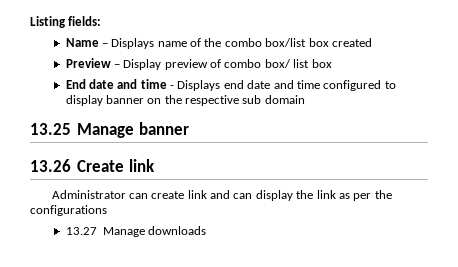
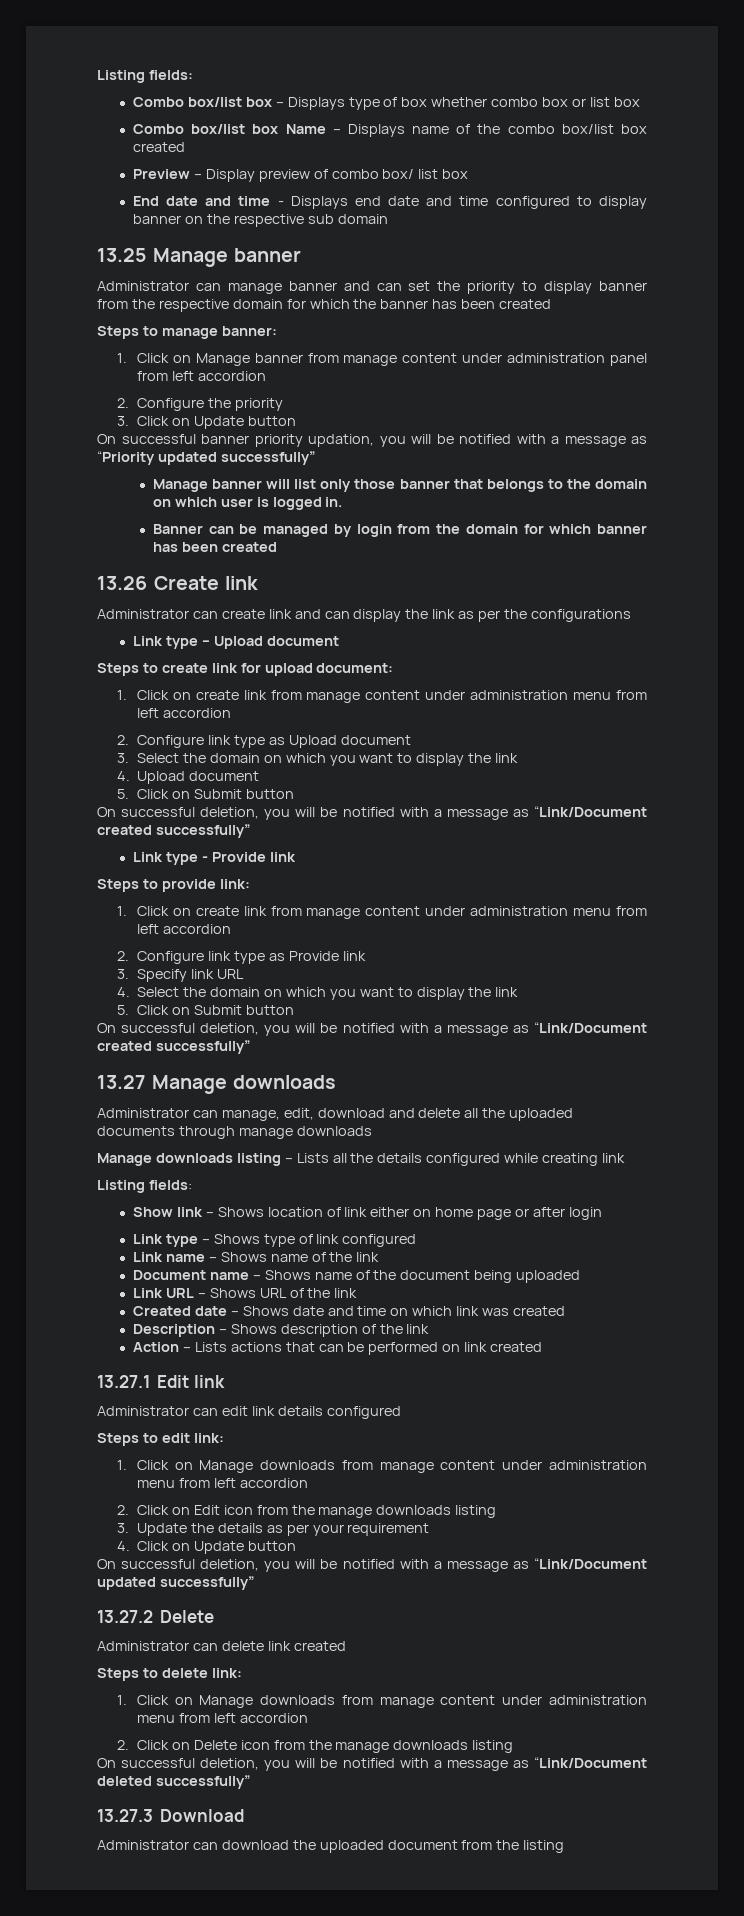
[30,16,102,28] Listing fields: // -> [97,70,193,83] [132,97,640,110] [132,124,279,134] Listing fields: // Combo box/list box – Displays type of box whether combo box or list box // Combo box/list box
(189, 128) none -> [97,281,648,294] [97,299,552,312] [97,326,277,339] [116,353,647,366] [136,371,266,381] [116,398,283,411] [116,416,296,429] [97,434,647,447] [97,451,316,465] [152,479,647,492] [152,497,343,510] [152,524,647,537] [152,542,277,552] // Administrator can manage banner and can set the priority to display banner from the respective domain for which the banner has been created // Steps to manage banner: // 1. Click on Manage banner from manage content under administration panel from left accordion // 2. Configure the priority // 3. Click on Update button // On successful banner priority updation, you will be notified with a message as “Priority updated successfully” // Manage banner will list only those banner that belongs to the domain on which user is logged in. // Banner can be managed by login from the domain for which banner has been created
[65,226,207,237] 13.27 Manage downloads -> [132,636,339,649] [97,663,394,676] [116,690,647,703] [136,708,231,718] [116,735,411,748] [116,753,519,766] [116,771,260,784] [116,789,294,799] [97,806,647,820] [97,824,251,838] [132,852,296,865] [97,879,250,892] [116,906,647,919] [136,924,231,934] [116,951,366,964] [116,969,244,982] [116,987,519,1000] [116,1005,294,1015] [97,1022,647,1036] [97,1040,251,1054] [97,1075,336,1094] [97,1108,574,1121] [97,1126,372,1139] [97,1153,626,1166] [97,1180,192,1193] [132,1207,602,1220] [132,1234,417,1247] [132,1252,380,1262] [132,1270,581,1283] [132,1288,358,1298] [132,1306,565,1316] [132,1324,430,1337] [132,1342,543,1355] [97,1375,225,1388] [97,1406,401,1419] [97,1433,224,1446] [116,1460,647,1473] [136,1478,308,1488] [116,1505,497,1518] [116,1523,430,1536] [116,1541,296,1554] [97,1558,647,1572] [97,1576,255,1590] [97,1610,215,1623] [97,1641,346,1651] [97,1668,242,1681] [116,1695,647,1708] [136,1713,308,1723] [116,1740,514,1753] [97,1757,647,1771] [97,1775,251,1789] [97,1809,245,1822] [97,1840,565,1853] Link type – Upload document // Steps to create link for upload document: // 1. Click on create link from manage content under administration menu from left accordion // 2. Configure link type as Upload document // 3. Select the domain on which you want to display the link // 4. Upload document // 5. Click on Submit button // On successful deletion, you will be notified with a message as “Link/Document created successfully” // Link type - Provide link // Steps to provide link: // 1. Click on create link from manage content under administration menu from left accordion // 2. Configure link type as Provide link // 3. Specify link URL // 4. Select the domain on which you want to display the link // 5. Click on Submit button // On successful deletion, you will be notified with a message as “Link/Document created successfully” // 13.27 Manage downloads // Administrator can manage, edit, download and delete all the uploaded documents through manage downloads // Manage downloads listing – Lists all the details configured while creating link // Listing fields: // Show link – Shows location of link either on home page or after login // Link type – Shows type of link configured // Link name – Shows name of the link // Document name – Shows name of the document being uploaded // Link URL – Shows URL of the link // Created date – Shows date and time on which link was created // Description – Shows description of the link // Action – Lists actions that can be performed on link created // 13.27.1 Edit link // Administrator can edit link details configured // Steps to edit link: // 1. Click on Manage downloads from manage content under administration menu from left accordion // 2. Click on Edit icon from the manage downloads listing // 3. Update the details as per your requirement // 4. Click on Update button // On successful deletion, you will be notified with a message as “Link/Document updated successfully” // 13.27.2 Delete // Administrator can delete link created // Steps to delete link: // 1. Click on Manage downloads from manage content under administration menu from left accordion // 2. Click on Delete icon from the manage downloads listing // On successful deletion, you will be notified with a message as “Link/Document deleted successfully” // 13.27.3 Download // Administrator can download the uploaded document from the listing

